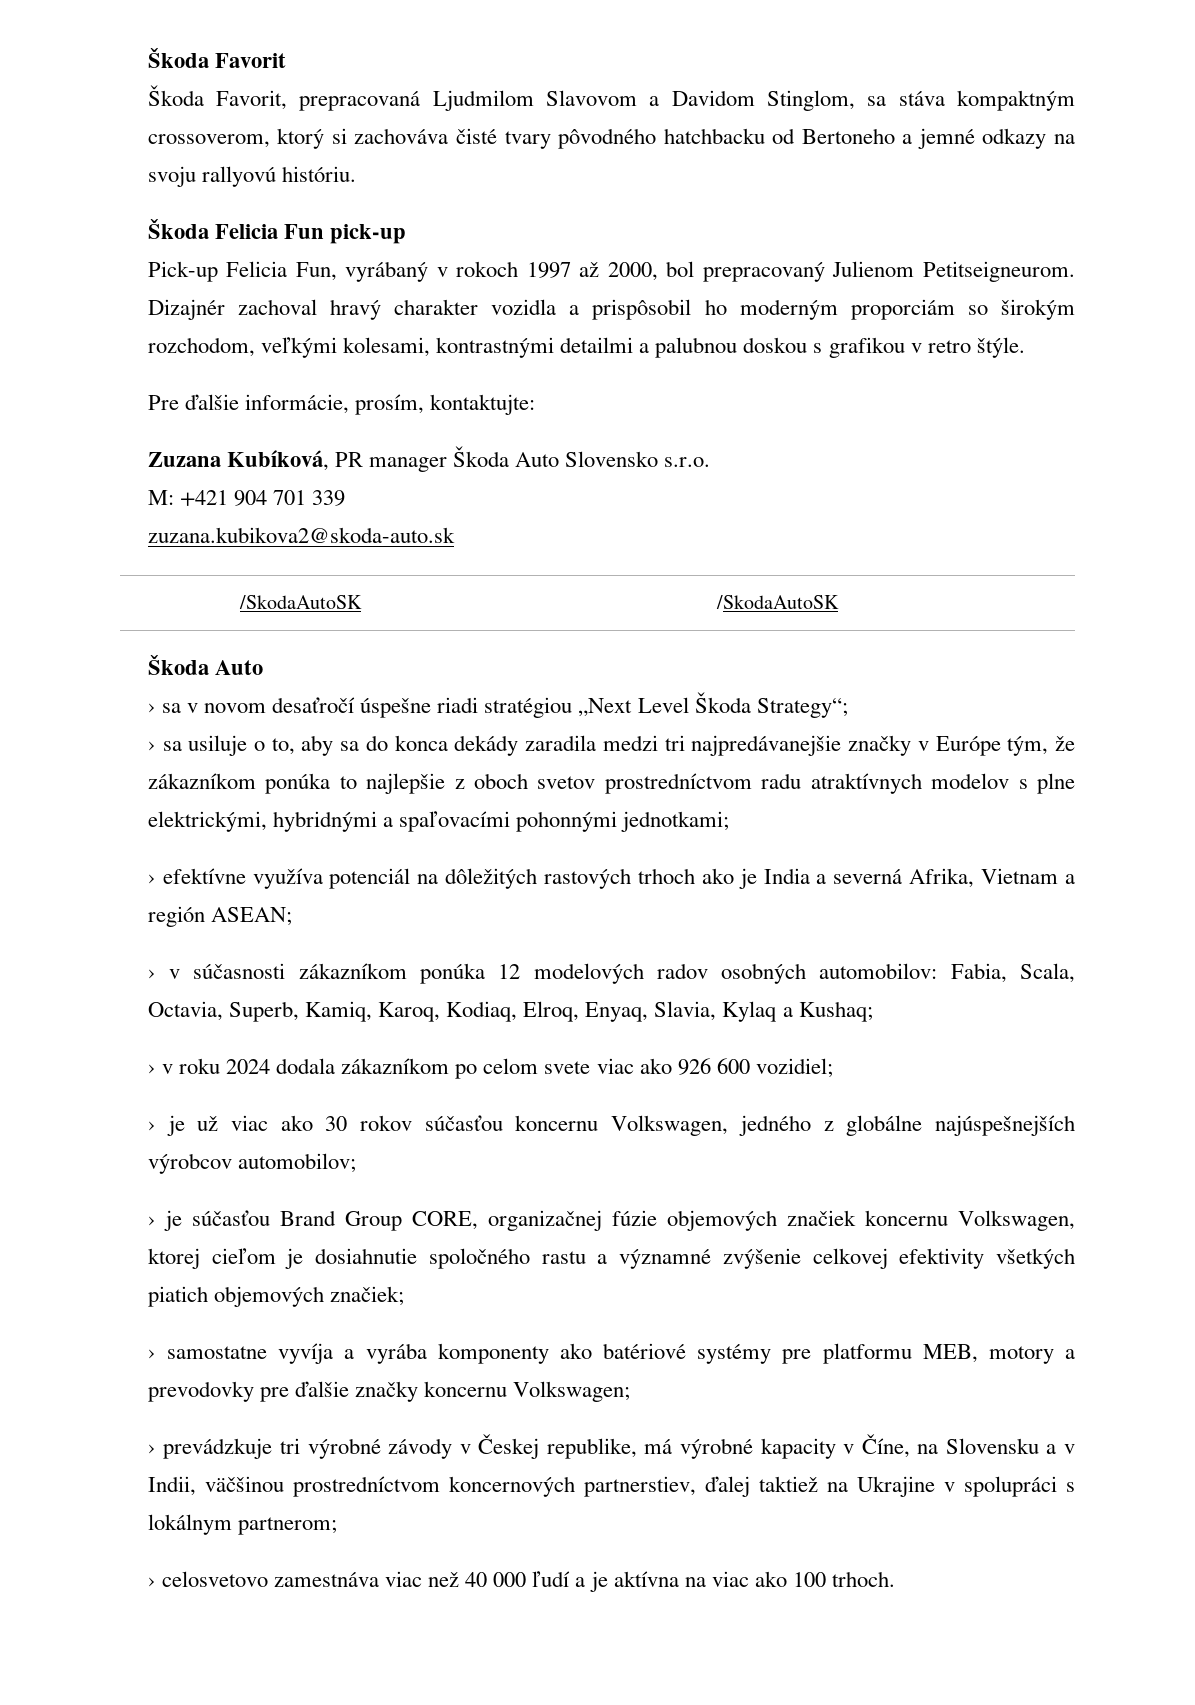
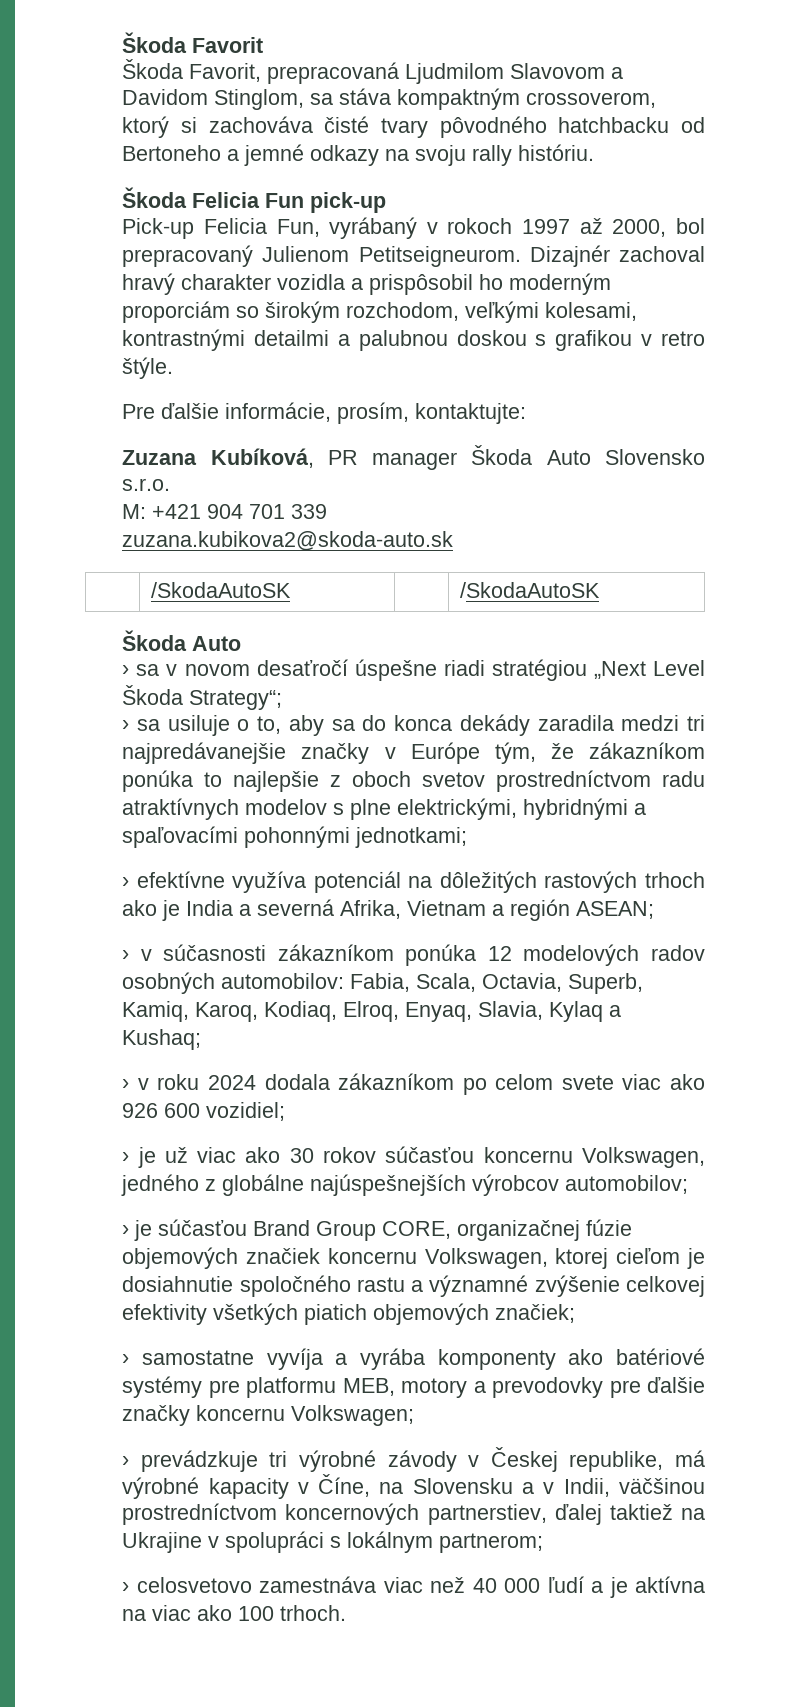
[201,166,276,187] rallyovú -> [472,145,513,166] rally

